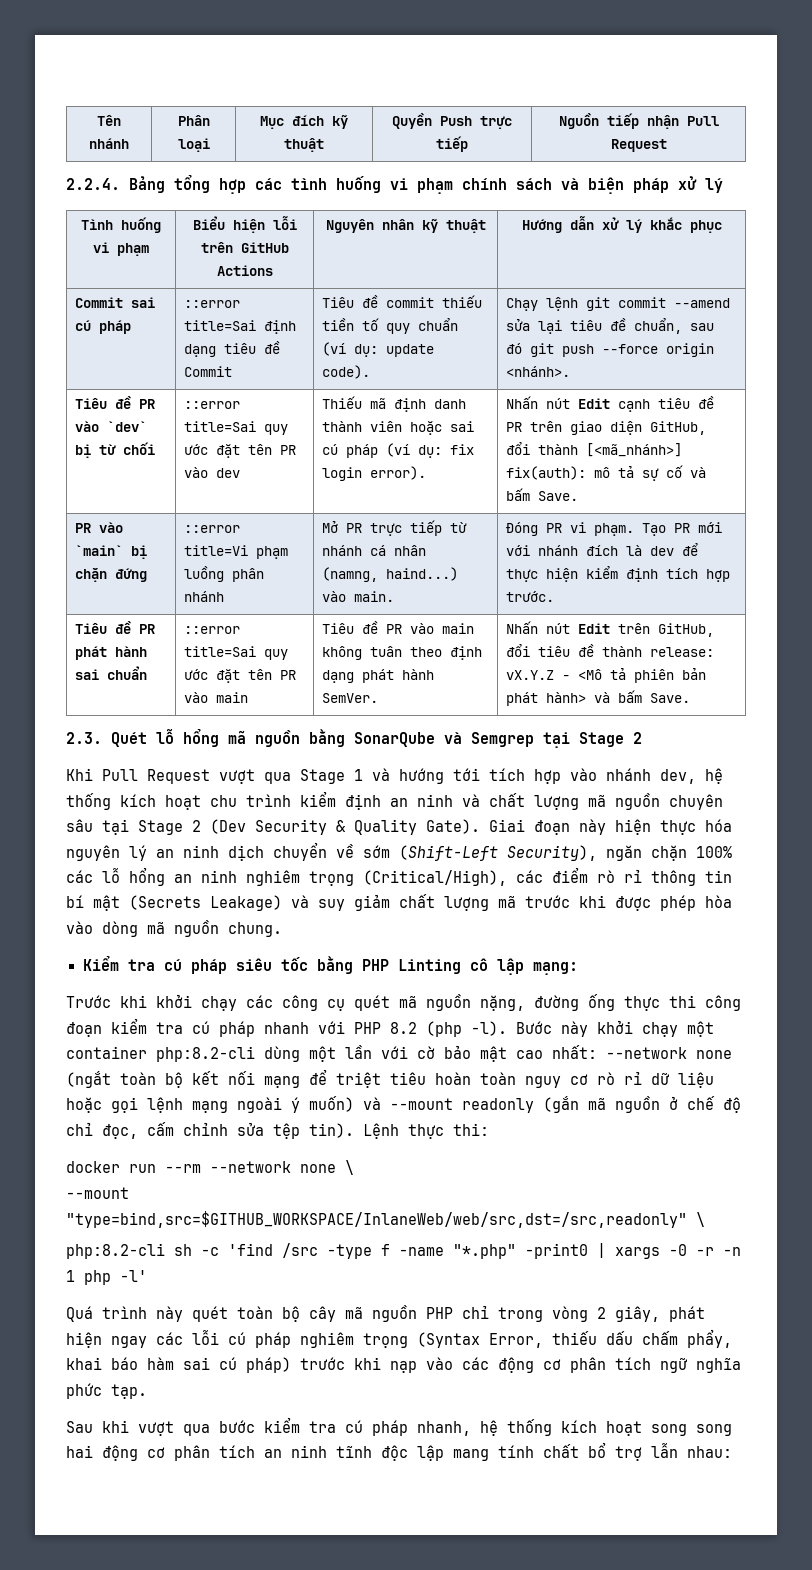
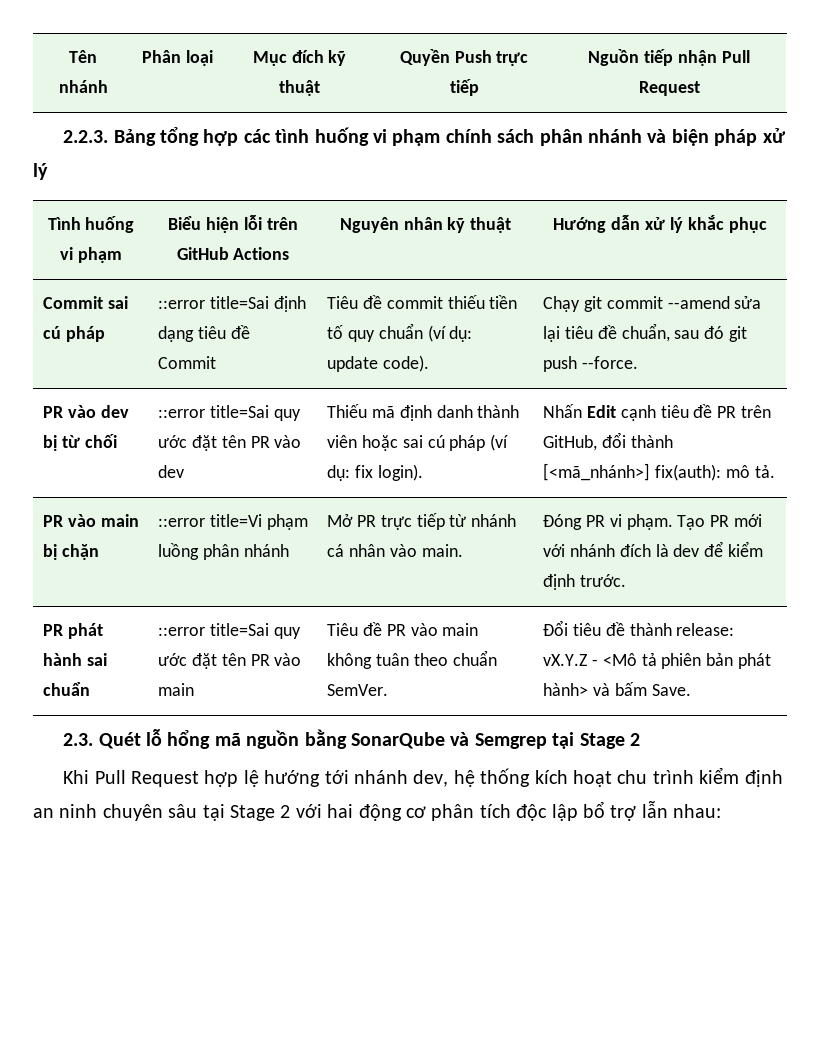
[66,178,120,190] 2.2.4. -> [63,130,109,143] 2.2.3.
(552, 184) none -> [539,129,642,146] phân nhánh
[546,297,579,311] lệnh -> (581, 304) none
[602,343,715,357] [506,366,571,377] [75,396,156,409] [75,421,148,432] --force origin <nhánh>. // Tiêu đề PR vào `dev` -> [581,356,638,369] [43,405,129,418] --force. // PR vào dev
[322,466,427,481] [506,396,571,409] login error). | Nhấn nút -> [377,464,423,481] [543,404,583,418] login). | Nhấn
[570,421,643,435] giao diện -> (772, 411) none
[618,465,707,481] [506,488,579,501] [75,522,124,533] [75,545,124,556] tả sự cố và bấm Save. // PR vào `main` -> [754,465,775,478] [43,514,139,527] tả. // PR vào main
[115,568,148,582] đứng -> (99, 552) none
[322,567,459,582] (namng, haind...) -> (385, 550) none
[506,566,731,582] thực hiện kiểm định tích hợp -> [728,541,764,557] [543,574,576,590] kiểm định
[75,621,133,634] Tiêu đề -> (626, 580) none
[450,646,483,660] [322,669,435,683] [322,693,379,703] [506,621,715,637] [506,644,531,657] định dạng phát hành SemVer. | Nhấn nút Edit trên GitHub, đổi -> [452,650,497,666] [327,684,389,696] [543,620,569,636] chuẩn SemVer. | Đổi
[219,768,597,784] vượt qua Stage 1 và hướng tới tích hợp vào -> [204,770,349,787] hợp lệ hướng tới
[462,793,660,810] và chất lượng mã nguồn -> (98, 811) none
[210,819,732,835] [66,842,732,861] [66,867,732,886] [66,894,732,911] [66,920,282,937] [82,956,578,975] [66,994,741,1011] [66,1018,714,1037] [66,1045,732,1062] [66,1069,714,1088] [66,1095,741,1113] [66,1122,489,1139] [66,1160,354,1175] [66,1187,129,1199] [66,1211,705,1228] [66,1243,741,1259] [66,1270,147,1285] [66,1305,705,1322] [66,1329,732,1348] [66,1357,741,1373] [66,1383,147,1399] [66,1417,732,1436] (Dev Security & Quality Gate). Giai đoạn này hiện thực hóa nguyên lý an ninh dịch chuyển về sớm (Shift-Left Security), ngăn chặn 100% các lỗ hổng an ninh nghiêm trọng (Critical/High), các điểm rò rỉ thông tin bí mật (Secrets Leakage) và suy giảm chất lượng mã trước khi được phép hòa vào dòng mã nguồn chung. // Kiểm tra cú pháp siêu tốc bằng PHP Linting cô lập mạng: // Trước khi khởi chạy các công cụ quét mã nguồn nặng, đường ống thực thi công đoạn kiểm tra cú pháp nhanh với PHP 8.2 (php -l). Bước này khởi chạy một container php:8.2-cli dùng một lần với cờ bảo mật cao nhất: --network none (ngắt toàn bộ kết nối mạng để triệt tiêu hoàn toàn nguy cơ rò rỉ dữ liệu hoặc gọi lệnh mạng ngoài ý muốn) và --mount readonly (gắn mã nguồn ở chế độ chỉ đọc, cấm chỉnh sửa tệp tin). Lệnh thực thi: // docker run --rm --network none \ // --mount "type=bind,src=$GITHUB_WORKSPACE/InlaneWeb/web/src,dst=/src,readonly" \ // php:8.2-cli sh -c 'find /src -type f -name "*.php" -print0 | xargs -0 -r -n 1 php -l' // Quá trình này quét toàn bộ cây mã nguồn PHP chỉ trong vòng 2 giây, phát hiện ngay các lỗi cú pháp nghiêm trọng (Syntax Error, thiếu dấu chấm phẩy, khai báo hàm sai cú pháp) trước khi nạp vào các động cơ phân tích ngữ nghĩa phức tạp. // Sau khi vượt qua bước kiểm tra cú pháp nhanh, hệ thống kích hoạt song song -> [295,804,322,818] với
[264,1444,579,1461] an ninh tĩnh độc lập mang tính chất -> [516,804,578,821] độc lập

